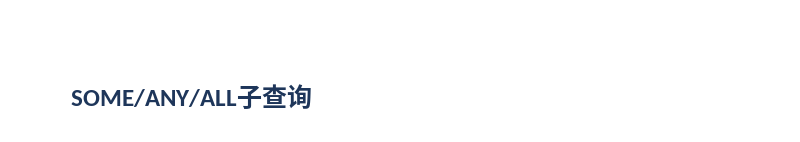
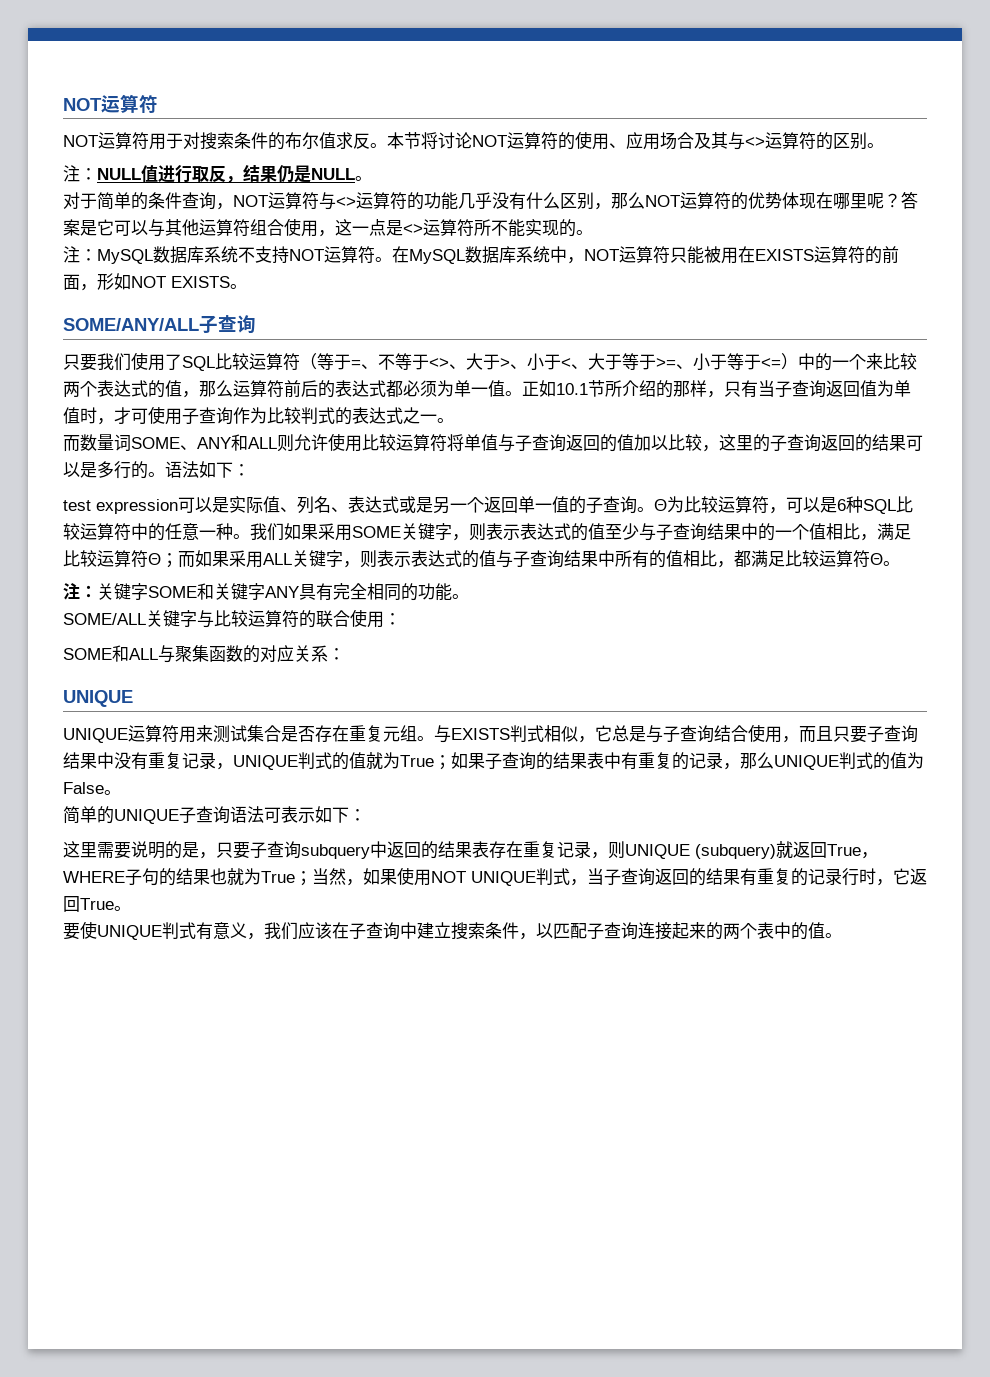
[71,84,312,110] SOME/ANY/ALL子查询 -> [63,94,158,113] [63,131,884,150] [63,164,372,183] [63,191,918,210] [63,218,593,237] [63,246,899,264] [63,273,247,291] [63,315,256,334] [63,352,917,371] [63,380,911,398] [63,406,454,425] [63,433,923,452] [63,461,250,479] [63,496,913,514] [63,523,911,541] [63,550,900,568] [63,583,469,601] [63,609,401,628] [63,645,345,663] [63,690,133,707] [63,724,918,743] [63,752,924,770] [63,782,121,795] [63,806,366,824] [63,841,878,859] [63,867,927,886] [63,896,131,912] [63,921,842,940] NOT运算符 // NOT运算符用于对搜索条件的布尔值求反。本节将讨论NOT运算符的使用、应用场合及其与<>运算符的区别。 // 注：NULL值进行取反，结果仍是NULL。 // 对于简单的条件查询，NOT运算符与<>运算符的功能几乎没有什么区别，那么NOT运算符的优势体现在哪里呢？答案是它可以与其他运算符组合使用，这一点是<>运算符所不能实现的。 // 注：MySQL数据库系统不支持NOT运算符。在MySQL数据库系统中，NOT运算符只能被用在EXISTS运算符的前面，形如NOT EXISTS。 // SOME/ANY/ALL子查询 // 只要我们使用了SQL比较运算符（等于=、不等于<>、大于>、小于<、大于等于>=、小于等于<=）中的一个来比较两个表达式的值，那么运算符前后的表达式都必须为单一值。正如10.1节所介绍的那样，只有当子查询返回值为单值时，才可使用子查询作为比较判式的表达式之一。 // 而数量词SOME、ANY和ALL则允许使用比较运算符将单值与子查询返回的值加以比较，这里的子查询返回的结果可以是多行的。语法如下： // test expression可以是实际值、列名、表达式或是另一个返回单一值的子查询。Θ为比较运算符，可以是6种SQL比较运算符中的任意一种。我们如果采用SOME关键字，则表示表达式的值至少与子查询结果中的一个值相比，满足比较运算符Θ；而如果采用ALL关键字，则表示表达式的值与子查询结果中所有的值相比，都满足比较运算符Θ。 // 注：关键字SOME和关键字ANY具有完全相同的功能。 // SOME/ALL关键字与比较运算符的联合使用： // SOME和ALL与聚集函数的对应关系： // UNIQUE // UNIQUE运算符用来测试集合是否存在重复元组。与EXISTS判式相似，它总是与子查询结合使用，而且只要子查询结果中没有重复记录，UNIQUE判式的值就为True；如果子查询的结果表中有重复的记录，那么UNIQUE判式的值为False。 // 简单的UNIQUE子查询语法可表示如下： // 这里需要说明的是，只要子查询subquery中返回的结果表存在重复记录，则UNIQUE (subquery)就返回True，WHERE子句的结果也就为True；当然，如果使用NOT UNIQUE判式，当子查询返回的结果有重复的记录行时，它返回True。 // 要使UNIQUE判式有意义，我们应该在子查询中建立搜索条件，以匹配子查询连接起来的两个表中的值。

